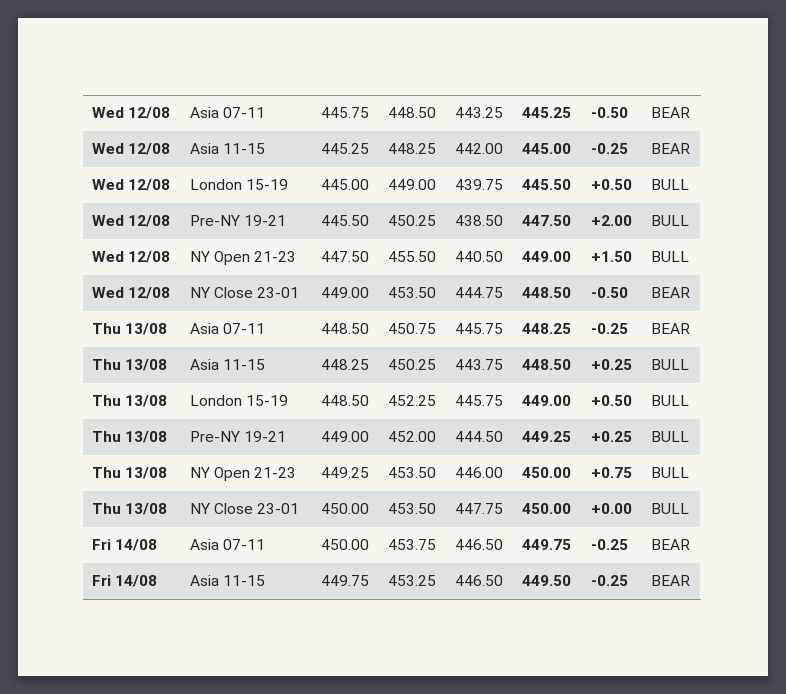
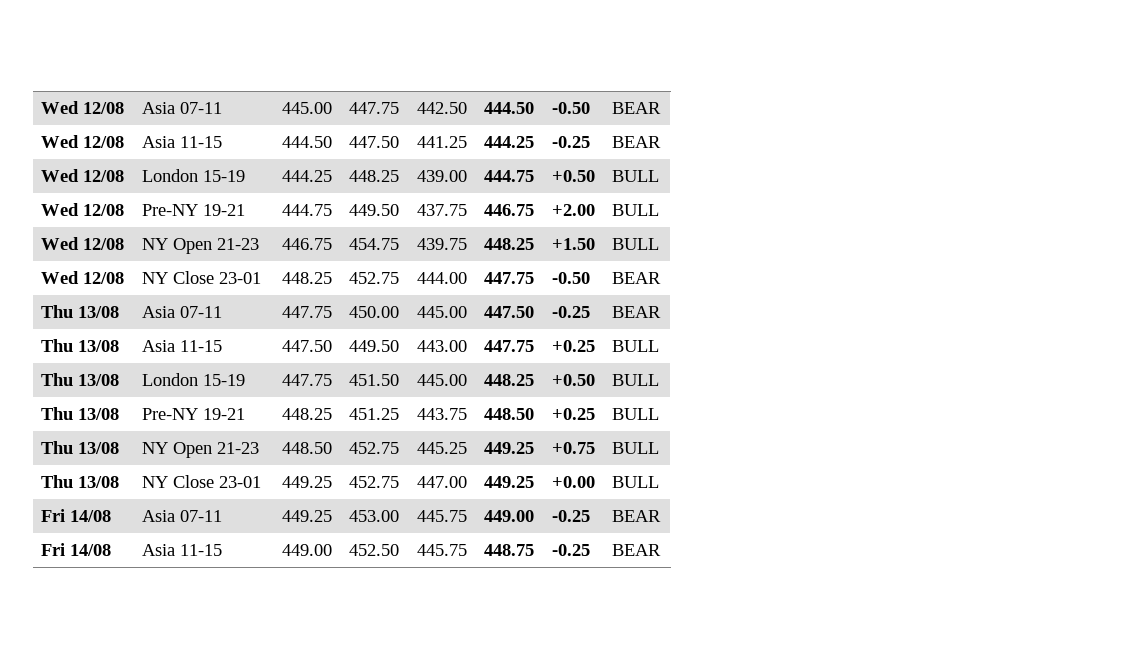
[321,107,370,118] [388,107,437,118] [455,107,504,118] [522,107,572,118] 445.75 | 448.50 | 443.25 | 445.25 -> [282,102,333,114] [349,102,400,114] [417,102,468,114] [484,102,535,114] 445.00 | 447.75 | 442.50 | 444.50
[321,143,370,154] [388,143,437,154] [455,143,504,154] [522,143,572,154] 445.25 | 448.25 | 442.00 | 445.00 -> [282,136,333,148] [349,136,400,148] [417,136,468,148] [484,136,535,148] 444.50 | 447.50 | 441.25 | 444.25
[321,179,370,190] [388,179,437,190] [455,179,504,190] [522,179,572,190] 445.00 | 449.00 | 439.75 | 445.50 -> [282,170,333,182] [349,170,400,182] [417,170,468,182] [484,170,535,182] 444.25 | 448.25 | 439.00 | 444.75
[321,215,370,226] [388,215,437,226] [455,215,504,226] [522,215,572,226] 445.50 | 450.25 | 438.50 | 447.50 -> [282,204,333,216] [349,204,400,216] [417,204,468,216] [484,204,535,216] 444.75 | 449.50 | 437.75 | 446.75
[321,251,370,262] [388,251,437,262] [455,251,504,262] [522,251,572,262] 447.50 | 455.50 | 440.50 | 449.00 -> [282,238,333,250] [349,238,400,250] [417,238,468,250] [484,238,535,250] 446.75 | 454.75 | 439.75 | 448.25
[321,287,370,298] [388,287,437,298] [455,287,504,298] [522,287,572,298] 449.00 | 453.50 | 444.75 | 448.50 -> [282,272,333,284] [349,272,400,284] [417,272,468,284] [484,272,535,284] 448.25 | 452.75 | 444.00 | 447.75
[321,323,370,334] [388,323,437,334] [455,323,504,334] [522,323,572,334] 448.50 | 450.75 | 445.75 | 448.25 -> [282,306,333,318] [349,306,400,318] [417,306,468,318] [484,306,535,318] 447.75 | 450.00 | 445.00 | 447.50
[321,359,370,370] [388,359,437,370] [455,359,504,370] [522,359,572,370] [591,359,633,370] [651,359,690,370] [92,395,168,407] [190,395,289,406] [321,395,370,406] [388,395,437,406] [455,395,504,406] [522,395,572,406] [591,395,633,406] [651,395,690,406] [92,431,168,443] [190,431,287,442] [321,431,370,442] [388,431,437,442] [455,431,504,442] [522,431,572,442] 448.25 | 450.25 | 443.75 | 448.50 | +0.25 | BULL // Thu 13/08 | London 15-19 | 448.50 | 452.25 | 445.75 | 449.00 | +0.50 | BULL // Thu 13/08 | Pre-NY 19-21 | 449.00 | 452.00 | 444.50 | 449.25 -> [282,340,333,352] [349,340,400,352] [417,340,468,352] [484,340,535,352] [552,340,596,352] [612,340,660,352] [41,373,120,386] [142,373,246,386] [282,374,333,386] [349,374,400,386] [417,374,468,386] [484,374,535,386] [552,374,596,386] [612,374,660,386] [41,407,120,420] [142,408,246,420] [282,408,333,420] [349,408,400,420] [417,408,468,420] [484,408,535,420] 447.50 | 449.50 | 443.00 | 447.75 | +0.25 | BULL // Thu 13/08 | London 15-19 | 447.75 | 451.50 | 445.00 | 448.25 | +0.50 | BULL // Thu 13/08 | Pre-NY 19-21 | 448.25 | 451.25 | 443.75 | 448.50
[321,467,370,478] [388,467,437,478] [455,467,504,478] [522,467,572,478] 449.25 | 453.50 | 446.00 | 450.00 -> [282,442,333,454] [349,442,400,454] [417,442,468,454] [484,442,535,454] 448.50 | 452.75 | 445.25 | 449.25
[321,503,370,514] [388,503,437,514] [455,503,504,514] [522,503,572,514] 450.00 | 453.50 | 447.75 | 450.00 -> [282,476,333,488] [349,476,400,488] [417,476,468,488] [484,476,535,488] 449.25 | 452.75 | 447.00 | 449.25
[321,539,370,550] [388,539,437,550] [455,539,504,550] [522,539,572,550] 450.00 | 453.75 | 446.50 | 449.75 -> [282,510,333,522] [349,510,400,522] [417,510,468,522] [484,510,535,522] 449.25 | 453.00 | 445.75 | 449.00
[321,575,370,586] [388,575,437,586] [455,575,504,586] [522,575,572,586] 449.75 | 453.25 | 446.50 | 449.50 -> [282,544,333,556] [349,544,400,556] [417,544,468,556] [484,544,535,556] 449.00 | 452.50 | 445.75 | 448.75

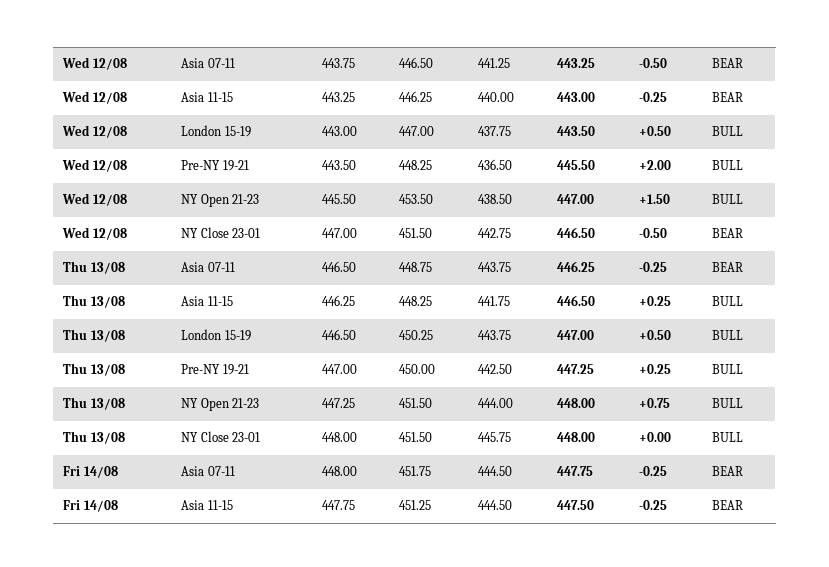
[282,102,333,114] [349,102,400,114] [417,102,468,114] [484,102,535,114] 445.00 | 447.75 | 442.50 | 444.50 -> [322,58,356,68] [399,57,434,68] [478,58,511,68] [557,58,596,68] 443.75 | 446.50 | 441.25 | 443.25
[282,136,333,148] [349,136,400,148] [417,136,468,148] [484,136,535,148] 444.50 | 447.50 | 441.25 | 444.25 -> [322,92,356,102] [399,91,433,102] [478,92,515,102] [557,92,596,102] 443.25 | 446.25 | 440.00 | 443.00
[282,170,333,182] [349,170,400,182] [417,170,468,182] [484,170,535,182] 444.25 | 448.25 | 439.00 | 444.75 -> [322,126,358,136] [399,126,435,136] [478,126,512,136] [557,126,596,136] 443.00 | 447.00 | 437.75 | 443.50
[282,204,333,216] [349,204,400,216] [417,204,468,216] [484,204,535,216] 444.75 | 449.50 | 437.75 | 446.75 -> [322,160,357,170] [399,160,433,170] [478,159,513,170] [557,160,596,170] 443.50 | 448.25 | 436.50 | 445.50
[282,238,333,250] [349,238,400,250] [417,238,468,250] [484,238,535,250] 446.75 | 454.75 | 439.75 | 448.25 -> [322,194,357,204] [399,194,434,204] [478,194,513,204] [557,194,595,204] 445.50 | 453.50 | 438.50 | 447.00
[282,272,333,284] [349,272,400,284] [417,272,468,284] [484,272,535,284] 448.25 | 452.75 | 444.00 | 447.75 -> [322,228,358,238] [399,228,433,238] [478,228,512,238] [557,227,596,238] 447.00 | 451.50 | 442.75 | 446.50
[282,306,333,318] [349,306,400,318] [417,306,468,318] [484,306,535,318] 447.75 | 450.00 | 445.00 | 447.50 -> [322,261,357,272] [399,262,433,272] [478,262,512,272] [557,261,596,272] 446.50 | 448.75 | 443.75 | 446.25
[282,340,333,352] [349,340,400,352] [417,340,468,352] [484,340,535,352] 447.50 | 449.50 | 443.00 | 447.75 -> [322,295,356,306] [399,296,433,306] [478,296,511,306] [557,295,596,306] 446.25 | 448.25 | 441.75 | 446.50
[282,374,333,386] [349,374,400,386] [417,374,468,386] [484,374,535,386] 447.75 | 451.50 | 445.00 | 448.25 -> [322,329,357,340] [399,330,434,340] [478,330,512,340] [557,330,595,340] 446.50 | 450.25 | 443.75 | 447.00
[282,408,333,420] [349,408,400,420] [417,408,468,420] [484,408,535,420] 448.25 | 451.25 | 443.75 | 448.50 -> [322,364,358,374] [399,364,436,374] [478,364,513,374] [557,364,595,374] 447.00 | 450.00 | 442.50 | 447.25
[282,442,333,454] [349,442,400,454] [417,442,468,454] [484,442,535,454] 448.50 | 452.75 | 445.25 | 449.25 -> [322,398,356,408] [399,398,433,408] [478,398,514,408] [557,398,596,408] 447.25 | 451.50 | 444.00 | 448.00
[282,476,333,488] [349,476,400,488] [417,476,468,488] [484,476,535,488] 449.25 | 452.75 | 447.00 | 449.25 -> [322,432,358,442] [399,432,433,442] [478,432,512,442] [557,432,596,442] 448.00 | 451.50 | 445.75 | 448.00
[282,510,333,522] [349,510,400,522] [417,510,468,522] [484,510,535,522] 449.25 | 453.00 | 445.75 | 449.00 -> [322,466,358,476] [399,466,432,476] [478,466,513,476] [557,466,594,476] 448.00 | 451.75 | 444.50 | 447.75
[282,544,333,556] [349,544,400,556] [417,544,468,556] [484,544,535,556] 449.00 | 452.50 | 445.75 | 448.75 -> [322,500,356,510] [399,500,432,510] [478,500,513,510] [557,500,595,510] 447.75 | 451.25 | 444.50 | 447.50

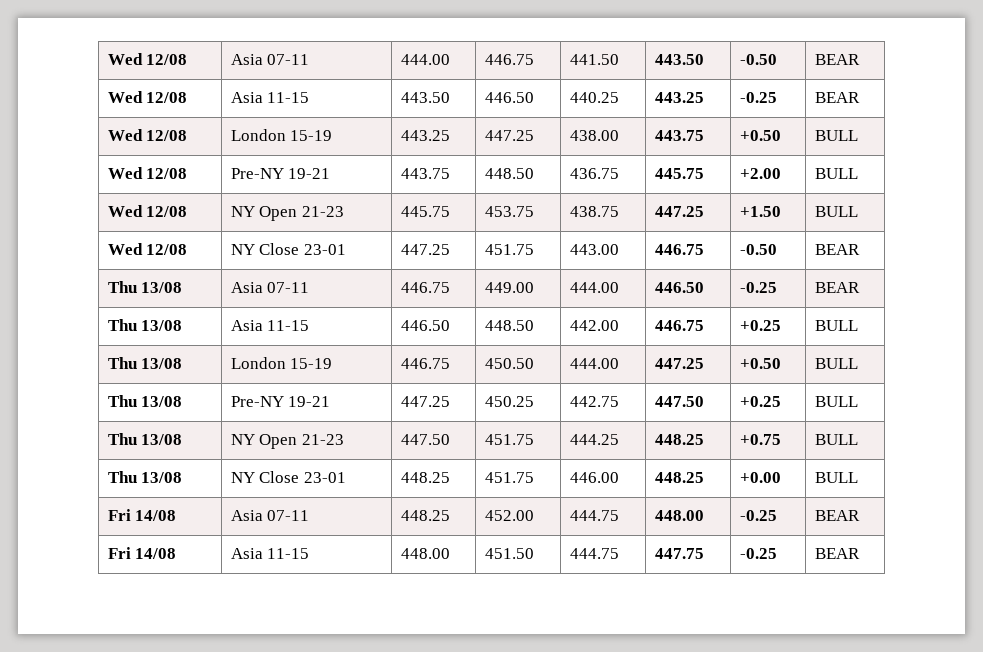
[322,58,356,68] [399,57,434,68] [478,58,511,68] [557,58,596,68] 443.75 | 446.50 | 441.25 | 443.25 -> [400,54,450,65] [484,54,534,65] [569,54,619,65] [654,54,704,65] 444.00 | 446.75 | 441.50 | 443.50
[322,92,356,102] [399,91,433,102] [478,92,515,102] [557,92,596,102] 443.25 | 446.25 | 440.00 | 443.00 -> [400,92,450,103] [484,92,534,103] [569,92,619,103] [654,92,704,103] 443.50 | 446.50 | 440.25 | 443.25
[322,126,358,136] [399,126,435,136] [478,126,512,136] [557,126,596,136] 443.00 | 447.00 | 437.75 | 443.50 -> [400,130,450,141] [484,130,534,141] [569,130,619,141] [654,130,704,141] 443.25 | 447.25 | 438.00 | 443.75
[322,160,357,170] [399,160,433,170] [478,159,513,170] [557,160,596,170] 443.50 | 448.25 | 436.50 | 445.50 -> [400,168,450,179] [484,168,534,179] [569,168,619,179] [654,168,704,179] 443.75 | 448.50 | 436.75 | 445.75
[322,194,357,204] [399,194,434,204] [478,194,513,204] [557,194,595,204] 445.50 | 453.50 | 438.50 | 447.00 -> [400,206,450,217] [484,206,534,217] [569,206,619,217] [654,206,704,217] 445.75 | 453.75 | 438.75 | 447.25
[322,228,358,238] [399,228,433,238] [478,228,512,238] [557,227,596,238] 447.00 | 451.50 | 442.75 | 446.50 -> [400,244,450,255] [484,244,534,255] [569,244,619,255] [654,244,704,255] 447.25 | 451.75 | 443.00 | 446.75
[322,261,357,272] [399,262,433,272] [478,262,512,272] [557,261,596,272] 446.50 | 448.75 | 443.75 | 446.25 -> [400,282,450,293] [484,282,534,293] [569,282,619,293] [654,282,704,293] 446.75 | 449.00 | 444.00 | 446.50
[322,295,356,306] [399,296,433,306] [478,296,511,306] [557,295,596,306] 446.25 | 448.25 | 441.75 | 446.50 -> [400,320,450,331] [484,320,534,331] [569,320,619,331] [654,320,704,331] 446.50 | 448.50 | 442.00 | 446.75
[322,329,357,340] [399,330,434,340] [478,330,512,340] [557,330,595,340] 446.50 | 450.25 | 443.75 | 447.00 -> [400,358,450,369] [484,358,534,369] [569,358,619,369] [654,358,704,369] 446.75 | 450.50 | 444.00 | 447.25
[322,364,358,374] [399,364,436,374] [478,364,513,374] [557,364,595,374] 447.00 | 450.00 | 442.50 | 447.25 -> [400,396,450,407] [484,396,534,407] [569,396,619,407] [654,396,704,407] 447.25 | 450.25 | 442.75 | 447.50
[322,398,356,408] [399,398,433,408] [478,398,514,408] [557,398,596,408] 447.25 | 451.50 | 444.00 | 448.00 -> [400,434,450,445] [484,434,534,445] [569,434,619,445] [654,434,704,445] 447.50 | 451.75 | 444.25 | 448.25
[322,432,358,442] [399,432,433,442] [478,432,512,442] [557,432,596,442] 448.00 | 451.50 | 445.75 | 448.00 -> [400,472,450,483] [484,472,534,483] [569,472,619,483] [654,472,704,483] 448.25 | 451.75 | 446.00 | 448.25
[322,466,358,476] [399,466,432,476] [478,466,513,476] [557,466,594,476] 448.00 | 451.75 | 444.50 | 447.75 -> [400,510,450,521] [484,510,534,521] [569,510,619,521] [654,510,704,521] 448.25 | 452.00 | 444.75 | 448.00
[322,500,356,510] [399,500,432,510] [478,500,513,510] [557,500,595,510] 447.75 | 451.25 | 444.50 | 447.50 -> [400,548,450,559] [484,548,534,559] [569,548,619,559] [654,548,704,559] 448.00 | 451.50 | 444.75 | 447.75

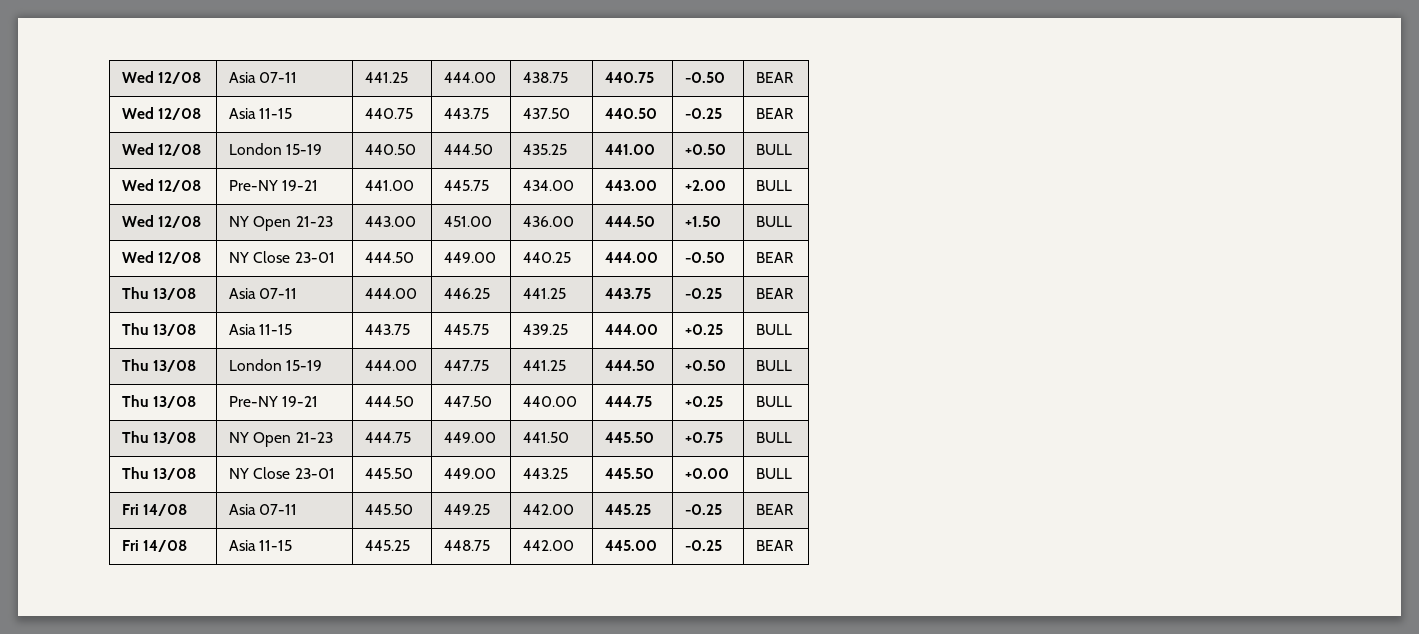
[400,54,450,65] [484,54,534,65] [569,54,619,65] [654,54,704,65] | 444.00 | 446.75 | 441.50 | 443.50 -> [365,72,409,83] [444,72,497,83] [523,72,569,83] [605,72,655,83] | 441.25 | 444.00 | 438.75 | 440.75
[400,92,450,103] [484,92,534,103] [569,92,619,103] [654,92,704,103] 443.50 | 446.50 | 440.25 | 443.25 -> [365,108,414,119] [444,108,490,119] [523,108,571,119] [605,108,658,119] 440.75 | 443.75 | 437.50 | 440.50
[400,130,450,141] [484,130,534,141] [569,130,619,141] [654,130,704,141] 443.25 | 447.25 | 438.00 | 443.75 -> [365,144,417,155] [444,144,494,155] [523,144,568,155] [605,144,656,155] 440.50 | 444.50 | 435.25 | 441.00
[400,168,450,179] [484,168,534,179] [569,168,619,179] [654,168,704,179] 443.75 | 448.50 | 436.75 | 445.75 -> [365,180,415,191] [444,180,490,191] [523,180,575,191] [605,180,658,191] 441.00 | 445.75 | 434.00 | 443.00
[400,206,450,217] [484,206,534,217] [569,206,619,217] [654,206,704,217] 445.75 | 453.75 | 438.75 | 447.25 -> [365,216,417,227] [444,216,493,227] [523,216,575,227] [605,216,656,227] 443.00 | 451.00 | 436.00 | 444.50
[400,244,450,255] [484,244,534,255] [569,244,619,255] [654,244,704,255] 447.25 | 451.75 | 443.00 | 446.75 -> [365,252,415,263] [444,252,497,263] [523,252,572,263] [605,252,659,263] 444.50 | 449.00 | 440.25 | 444.00
[400,282,450,293] [484,282,534,293] [569,282,619,293] [654,282,704,293] | 446.75 | 449.00 | 444.00 | 446.50 -> [365,288,418,299] [444,288,491,299] [523,288,567,299] [605,288,652,299] | 444.00 | 446.25 | 441.25 | 443.75
[400,320,450,331] [484,320,534,331] [569,320,619,331] [654,320,704,331] 446.50 | 448.50 | 442.00 | 446.75 -> [365,324,411,335] [444,324,490,335] [523,324,569,335] [605,324,659,335] 443.75 | 445.75 | 439.25 | 444.00
[400,358,450,369] [484,358,534,369] [569,358,619,369] [654,358,704,369] | 446.75 | 450.50 | 444.00 | 447.25 -> [365,360,418,371] [444,360,490,371] [523,360,567,371] [605,360,656,371] | 444.00 | 447.75 | 441.25 | 444.50
[400,396,450,407] [484,396,534,407] [569,396,619,407] [654,396,704,407] 447.25 | 450.25 | 442.75 | 447.50 -> [365,396,415,407] [444,396,493,407] [523,396,578,407] [605,396,653,407] 444.50 | 447.50 | 440.00 | 444.75
[400,434,450,445] [484,434,534,445] [569,434,619,445] [654,434,704,445] 447.50 | 451.75 | 444.25 | 448.25 -> [365,432,412,443] [444,432,497,443] [523,432,570,443] [605,432,655,443] 444.75 | 449.00 | 441.50 | 445.50
[400,472,450,483] [484,472,534,483] [569,472,619,483] [654,472,704,483] 448.25 | 451.75 | 446.00 | 448.25 -> [365,468,414,479] [444,468,497,479] [523,468,569,479] [605,468,655,479] 445.50 | 449.00 | 443.25 | 445.50
[400,510,450,521] [484,510,534,521] [569,510,619,521] [654,510,704,521] 448.25 | 452.00 | 444.75 | 448.00 -> [365,504,414,515] [444,504,491,515] [523,504,575,515] [605,504,652,515] 445.50 | 449.25 | 442.00 | 445.25
[400,548,450,559] [484,548,534,559] [569,548,619,559] [654,548,704,559] 448.00 | 451.50 | 444.75 | 447.75 -> [365,540,411,551] [444,540,491,551] [523,540,575,551] [605,540,658,551] 445.25 | 448.75 | 442.00 | 445.00

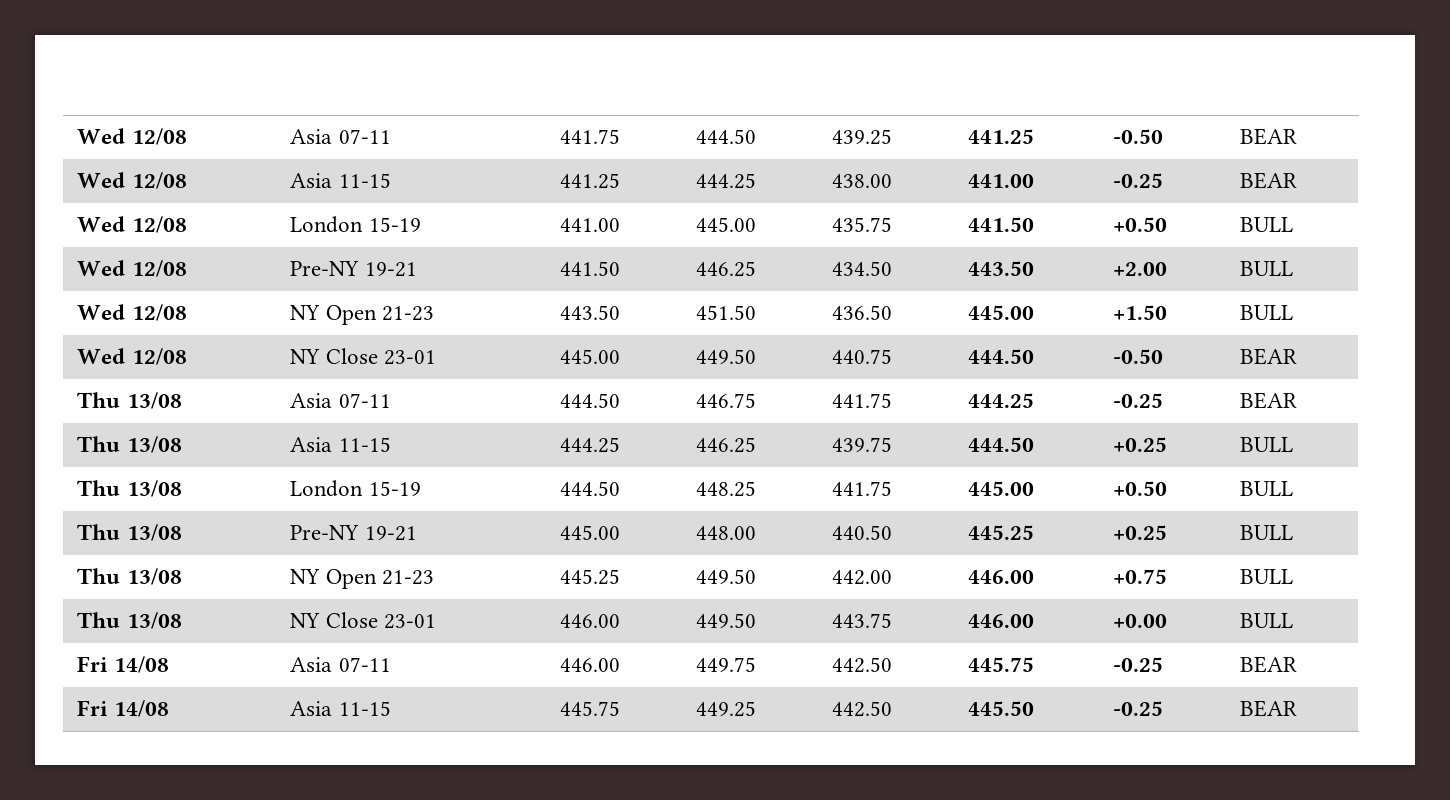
[365,72,409,83] [444,72,497,83] [523,72,569,83] [605,72,655,83] 441.25 | 444.00 | 438.75 | 440.75 -> [560,129,621,144] [696,129,757,144] [832,129,893,145] [968,129,1035,144] 441.75 | 444.50 | 439.25 | 441.25
[365,108,414,119] [444,108,490,119] [523,108,571,119] [605,108,658,119] 440.75 | 443.75 | 437.50 | 440.50 -> [560,173,621,189] [696,173,757,189] [832,174,893,188] [968,174,1035,188] 441.25 | 444.25 | 438.00 | 441.00
[365,144,417,155] [444,144,494,155] [523,144,568,155] [605,144,656,155] 440.50 | 444.50 | 435.25 | 441.00 -> [560,218,621,232] [696,217,757,232] [832,217,893,232] [968,217,1035,232] 441.00 | 445.00 | 435.75 | 441.50
[365,180,415,191] [444,180,490,191] [523,180,575,191] [605,180,658,191] 441.00 | 445.75 | 434.00 | 443.00 -> [560,261,621,276] [696,261,757,277] [832,261,893,276] [968,261,1035,276] 441.50 | 446.25 | 434.50 | 443.50
[365,216,417,227] [444,216,493,227] [523,216,575,227] [605,216,656,227] 443.00 | 451.00 | 436.00 | 444.50 -> [560,305,621,320] [696,305,757,320] [832,305,893,320] [968,305,1035,320] 443.50 | 451.50 | 436.50 | 445.00
[365,252,415,263] [444,252,497,263] [523,252,572,263] [605,252,659,263] 444.50 | 449.00 | 440.25 | 444.00 -> [560,349,621,364] [696,349,757,364] [832,349,893,364] [968,349,1035,364] 445.00 | 449.50 | 440.75 | 444.50
[365,288,418,299] [444,288,491,299] [523,288,567,299] [605,288,652,299] 444.00 | 446.25 | 441.25 | 443.75 -> [560,393,621,408] [696,393,757,408] [832,393,893,408] [968,393,1035,408] 444.50 | 446.75 | 441.75 | 444.25
[365,324,411,335] [444,324,490,335] [523,324,569,335] [605,324,659,335] 443.75 | 445.75 | 439.25 | 444.00 -> [560,437,621,453] [696,437,757,453] [832,437,893,452] [968,437,1035,452] 444.25 | 446.25 | 439.75 | 444.50
[365,360,418,371] [444,360,490,371] [523,360,567,371] [605,360,656,371] 444.00 | 447.75 | 441.25 | 444.50 -> [560,481,621,496] [696,481,757,497] [832,481,893,496] [968,481,1035,496] 444.50 | 448.25 | 441.75 | 445.00
[365,396,415,407] [444,396,493,407] [523,396,578,407] [605,396,653,407] 444.50 | 447.50 | 440.00 | 444.75 -> [560,525,621,540] [696,526,757,540] [832,525,893,540] [968,525,1035,540] 445.00 | 448.00 | 440.50 | 445.25
[365,432,412,443] [444,432,497,443] [523,432,570,443] [605,432,655,443] 444.75 | 449.00 | 441.50 | 445.50 -> [560,569,621,585] [696,569,757,584] [832,570,893,585] [968,570,1035,584] 445.25 | 449.50 | 442.00 | 446.00
[365,468,414,479] [444,468,497,479] [523,468,569,479] [605,468,655,479] 445.50 | 449.00 | 443.25 | 445.50 -> [560,614,621,628] [696,613,757,628] [832,613,893,628] [968,614,1035,628] 446.00 | 449.50 | 443.75 | 446.00
[365,504,414,515] [444,504,491,515] [523,504,575,515] [605,504,652,515] 445.50 | 449.25 | 442.00 | 445.25 -> [560,658,621,672] [696,657,757,672] [832,657,893,673] [968,657,1035,672] 446.00 | 449.75 | 442.50 | 445.75
[365,540,411,551] [444,540,491,551] [523,540,575,551] [605,540,658,551] 445.25 | 448.75 | 442.00 | 445.00 -> [560,701,621,716] [696,701,757,717] [832,701,893,717] [968,701,1035,716] 445.75 | 449.25 | 442.50 | 445.50

